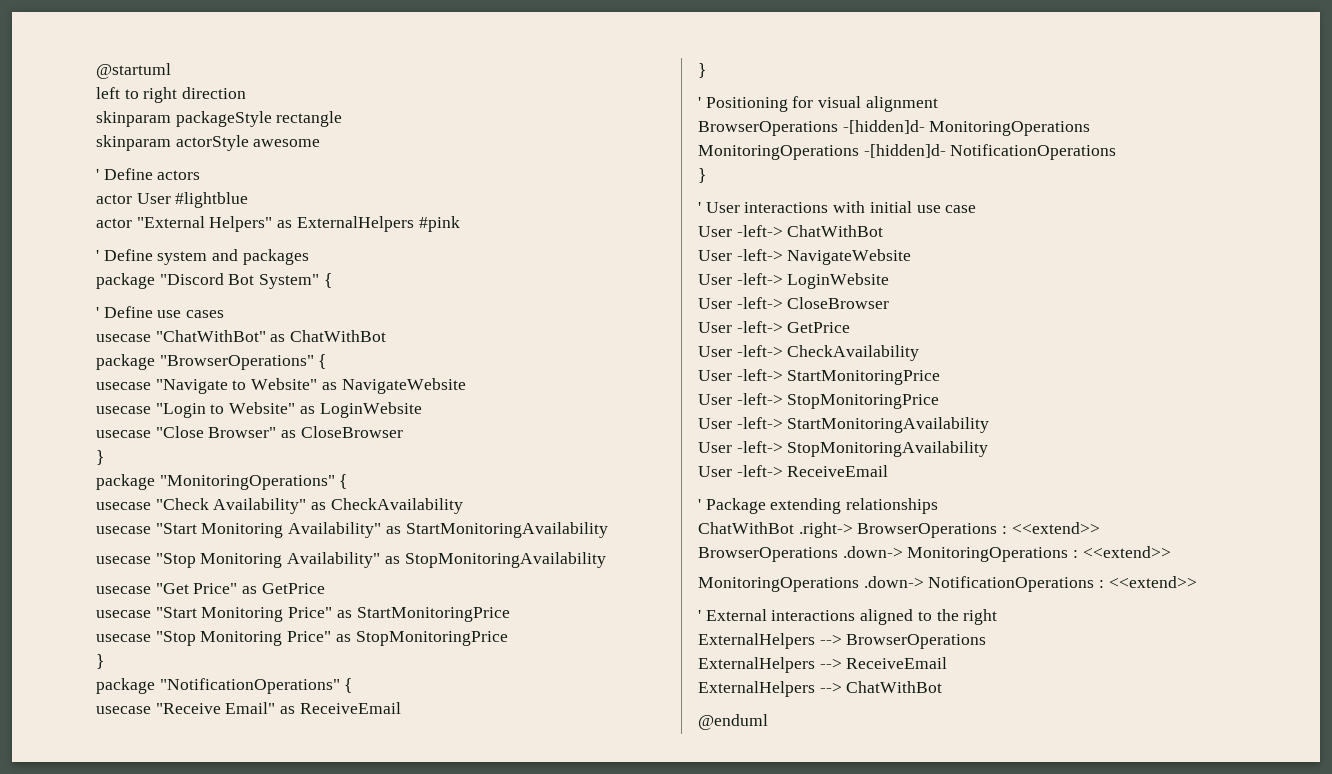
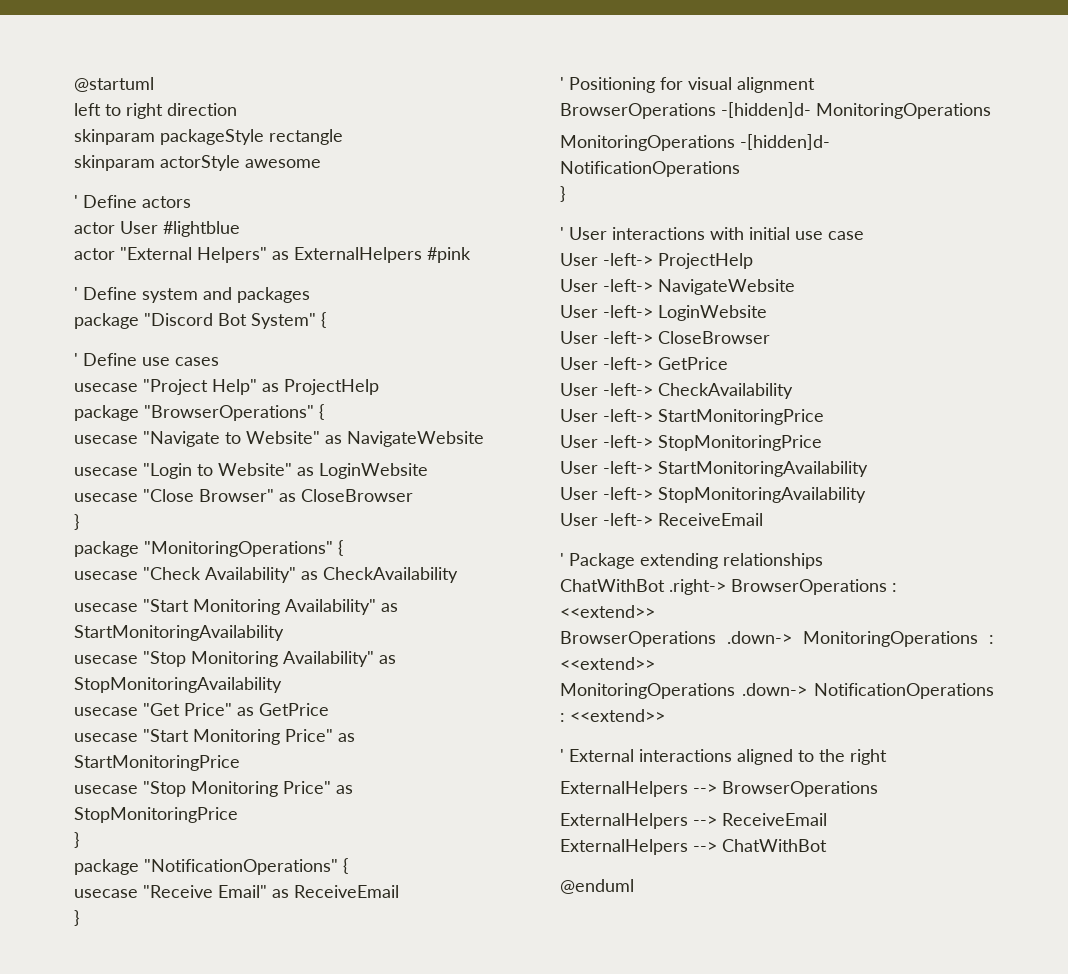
[155,330,387,342] "ChatWithBot" as ChatWithBot -> [143,379,379,395] "Project Help" as ProjectHelp
[787,225,884,237] ChatWithBot -> [658,253,753,269] ProjectHelp

